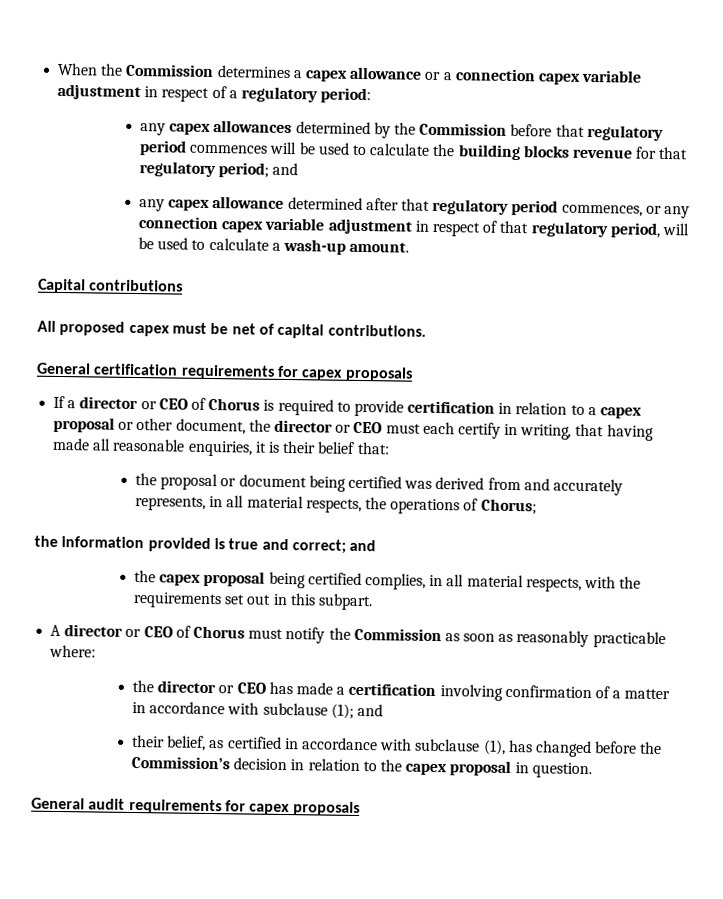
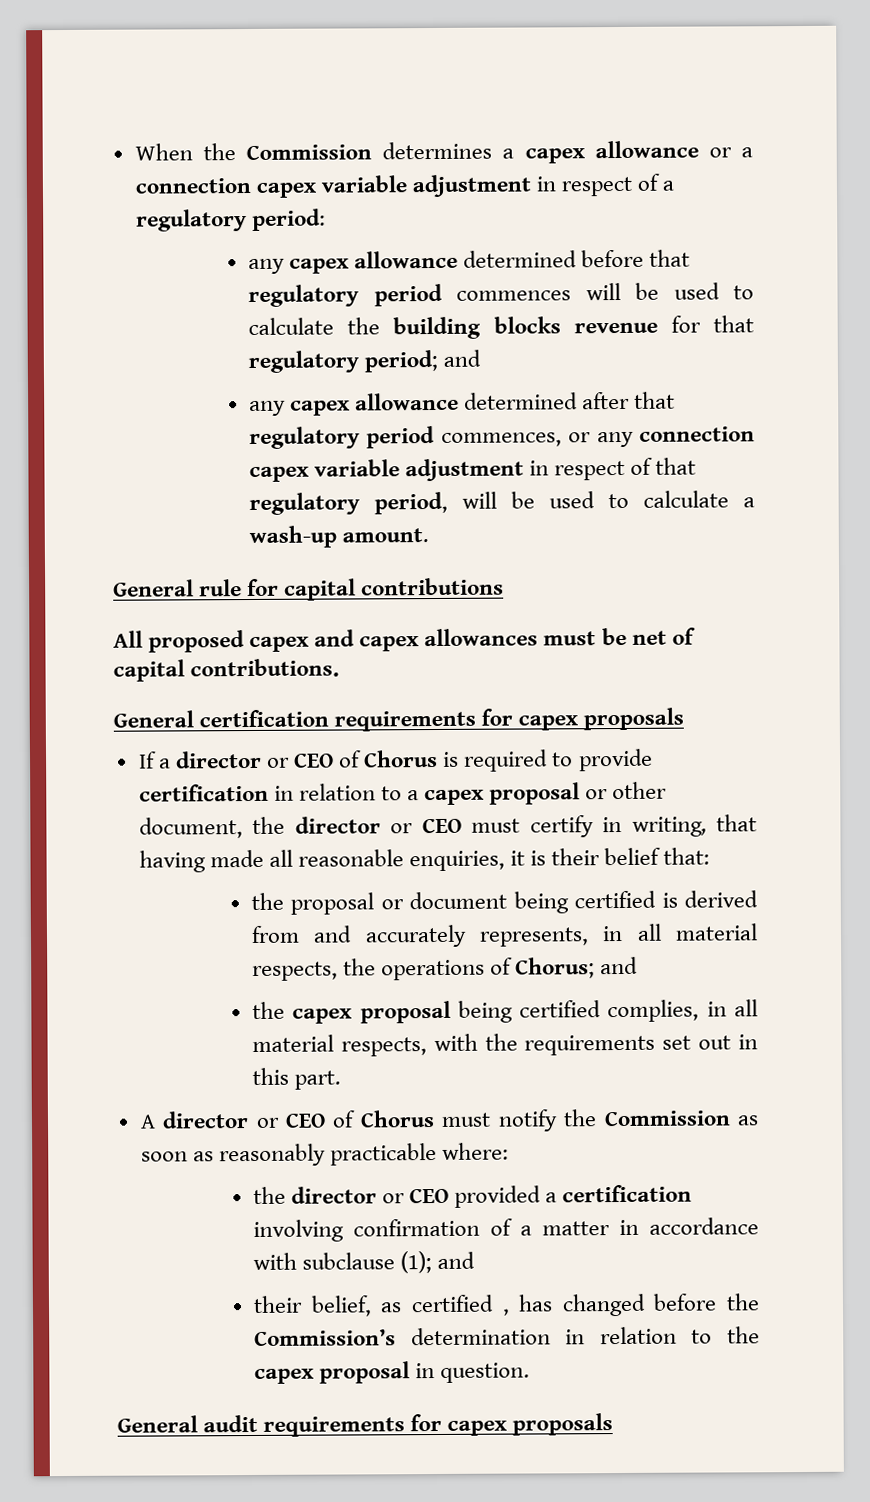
[213,120,508,139] allowances determined by the Commission -> [354,250,578,269] allowance determined
[38,278,86,294] Capital -> [113,578,357,601] General rule for capital
(170, 330) none -> [314,628,539,652] and capex allowances
[422,421,455,435] each -> (521, 825) none
[404,480,433,489] was -> [661,892,678,908] is
[34,535,346,554] // the information provided is true and correct; -> (596, 968) none
[317,593,373,611] subpart. -> [294,1070,342,1090] part.
[268,681,333,695] has made -> [454,1185,542,1208] provided
[284,737,506,755] in accordance with subclause (1), -> [502,1308,510,1316] ,
[233,757,288,771] decision -> [410,1327,551,1346] determination

